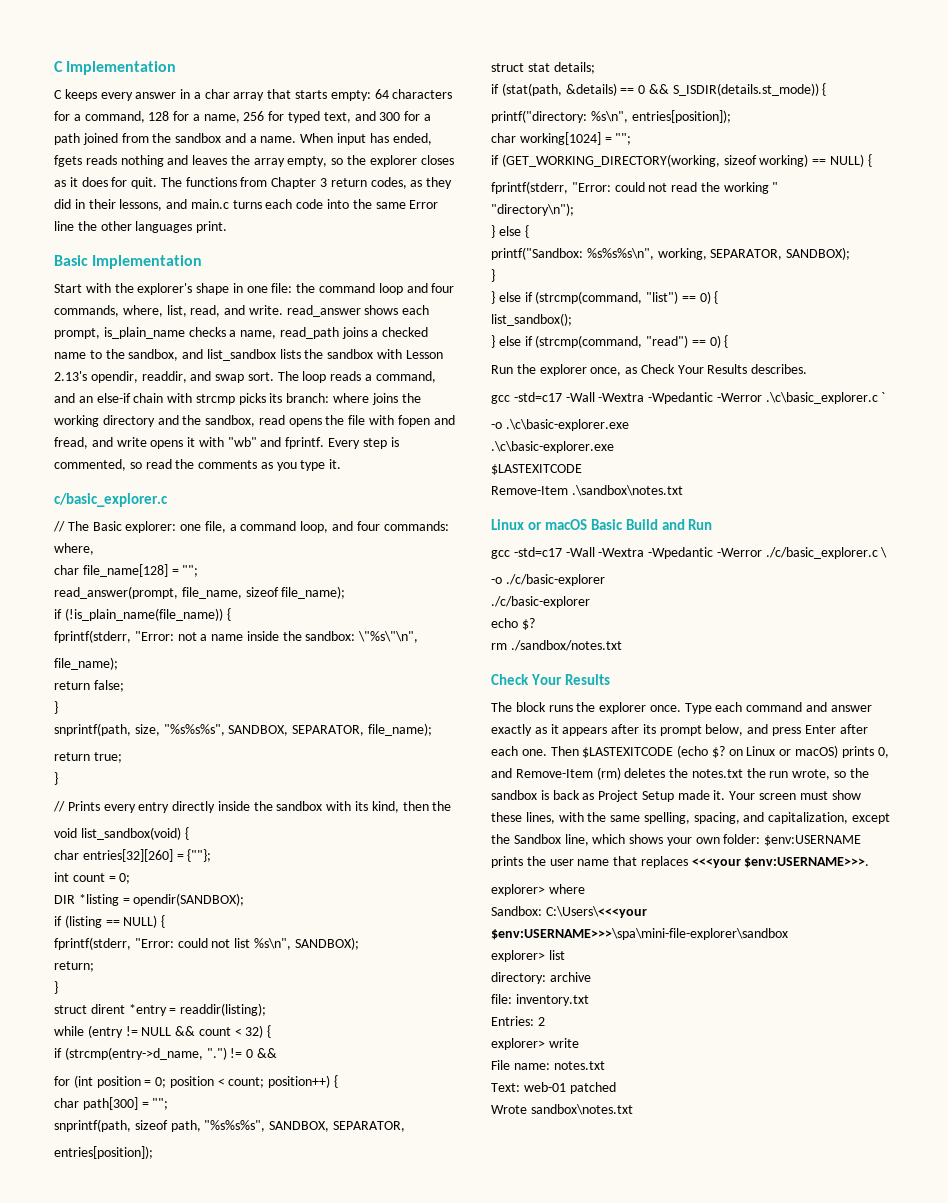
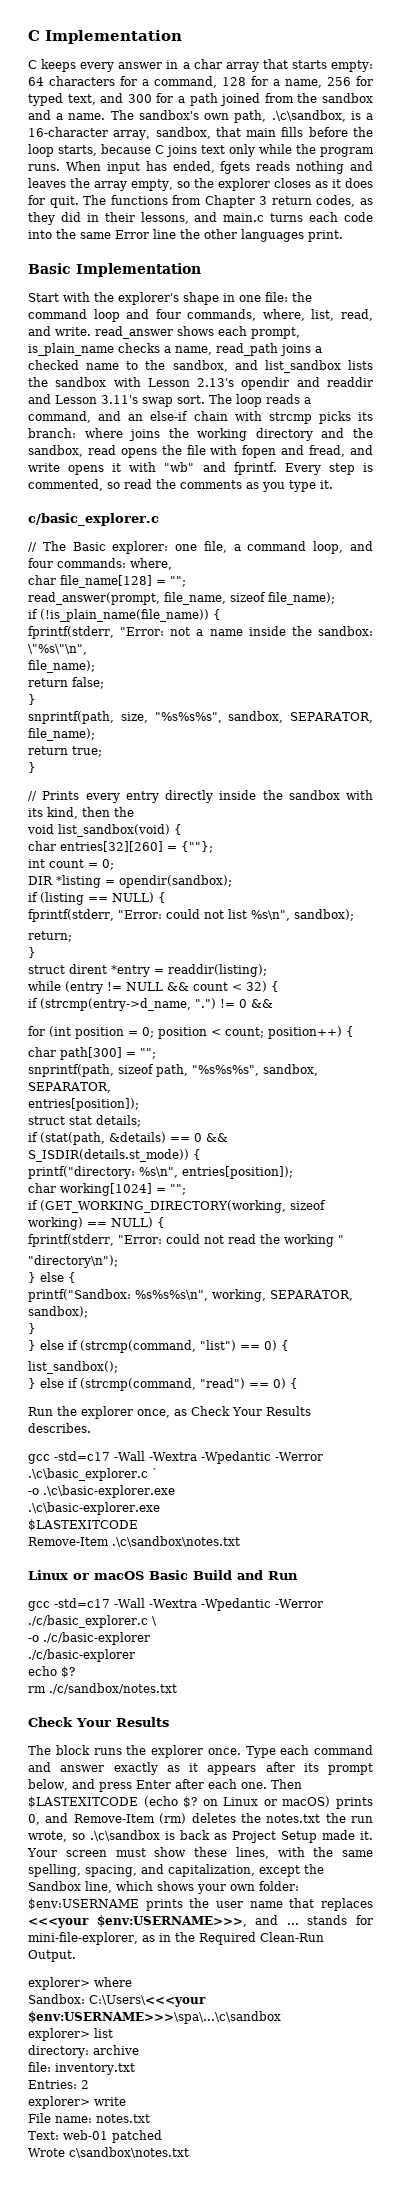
(297, 139) none -> [110,110,374,123] [28,127,373,140] [28,144,374,157] [28,164,60,171] The sandbox's own path, .\c\sandbox, is a 16-character array, sandbox, that main fills before the loop starts, because C joins text only while the program runs.
[90,371,212,383] opendir, readdir, and -> [241,377,373,390] [28,394,138,404] opendir and readdir and Lesson 3.11's
[228,725,289,736] SANDBOX, -> [228,711,284,723] sandbox,
[133,893,245,906] opendir(SANDBOX); -> [119,875,232,888] opendir(sandbox);
[294,937,359,950] SANDBOX); -> [293,909,354,921] sandbox);
[269,1121,330,1132] SANDBOX, -> [263,1064,318,1076] sandbox,
[786,247,851,260] SANDBOX); -> [28,1306,88,1318] sandbox);
[571,485,683,496] .\sandbox\notes.txt -> [112,1536,240,1547] .\c\sandbox\notes.txt
[510,640,622,651] ./sandbox/notes.txt -> [49,1683,177,1694] ./c/sandbox/notes.txt
[849,768,869,778] [491,790,537,800] the sandbox -> [90,1830,160,1841] .\c\sandbox
[744,857,870,868] $env:USERNAME>>>. -> [96,1915,374,1927] [28,1932,324,1945] [28,1950,76,1962] $env:USERNAME>>>, and ... stands for mini-file-explorer, as in the Required Clean-Run Output.
[491,928,788,940] $env:USERNAME>>>\spa\mini-file-explorer\sandbox -> [28,2011,281,2024] $env:USERNAME>>>\spa\...\c\sandbox
[530,1104,633,1115] sandbox\notes.txt -> [69,2147,189,2158] c\sandbox\notes.txt

